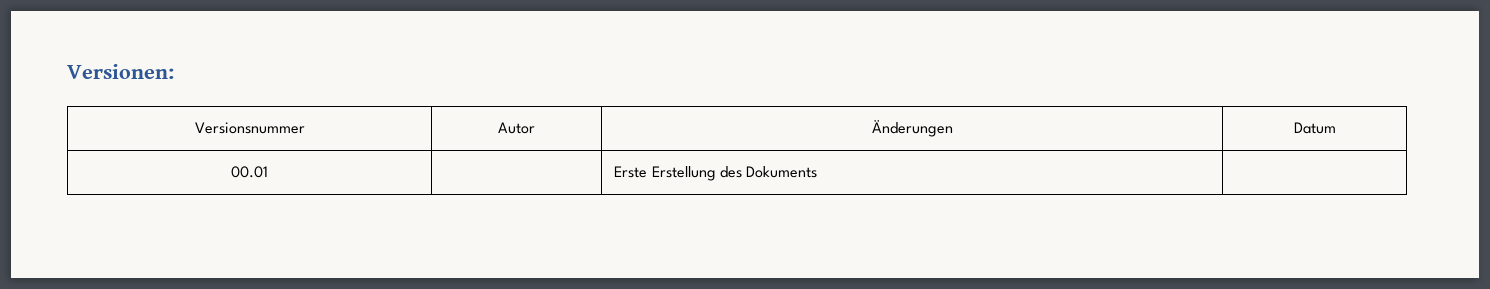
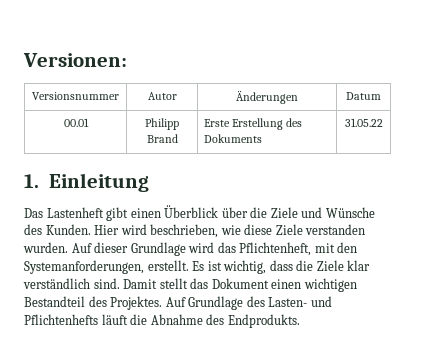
(268, 172) none -> [145,118,179,130] [146,134,178,143] Philipp Brand
(818, 172) none -> [344,118,383,127] [24,173,150,192] [24,205,375,221] [24,224,366,238] [23,242,358,256] [24,260,371,274] [23,278,357,292] [24,296,332,310] [24,314,300,328] 31.05.22 // 1. Einleitung // Das Lastenheft gibt einen Überblick über die Ziele und Wünsche des Kunden. Hier wird beschrieben, wie diese Ziele verstanden wurden. Auf dieser Grundlage wird das Pflichtenheft, mit den Systemanforderungen, erstellt. Es ist wichtig, dass die Ziele klar verständlich sind. Damit stellt das Dokument einen wichtigen Bestandteil des Projektes. Auf Grundlage des Lasten- und Pflichtenhefts läuft die Abnahme des Endprodukts.

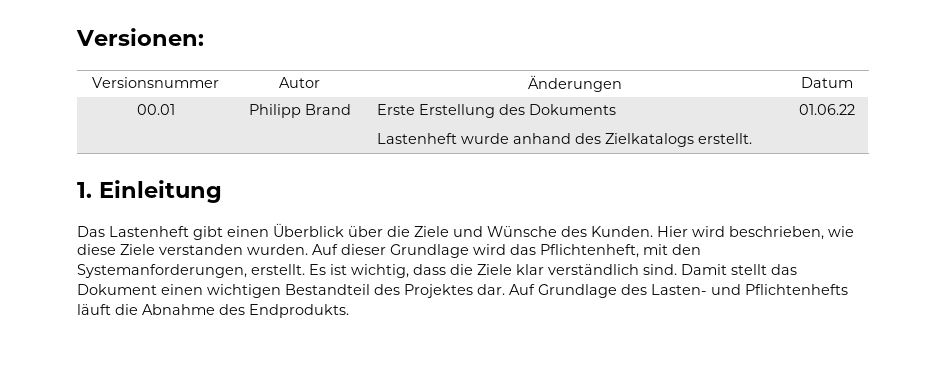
[344,118,383,127] | 31.05.22 -> [376,133,752,147] [798,104,855,115] // Lastenheft wurde anhand des Zielkatalogs erstellt. | 01.06.22
[110,296,163,310] Projektes. -> [404,284,505,298] Projektes dar.

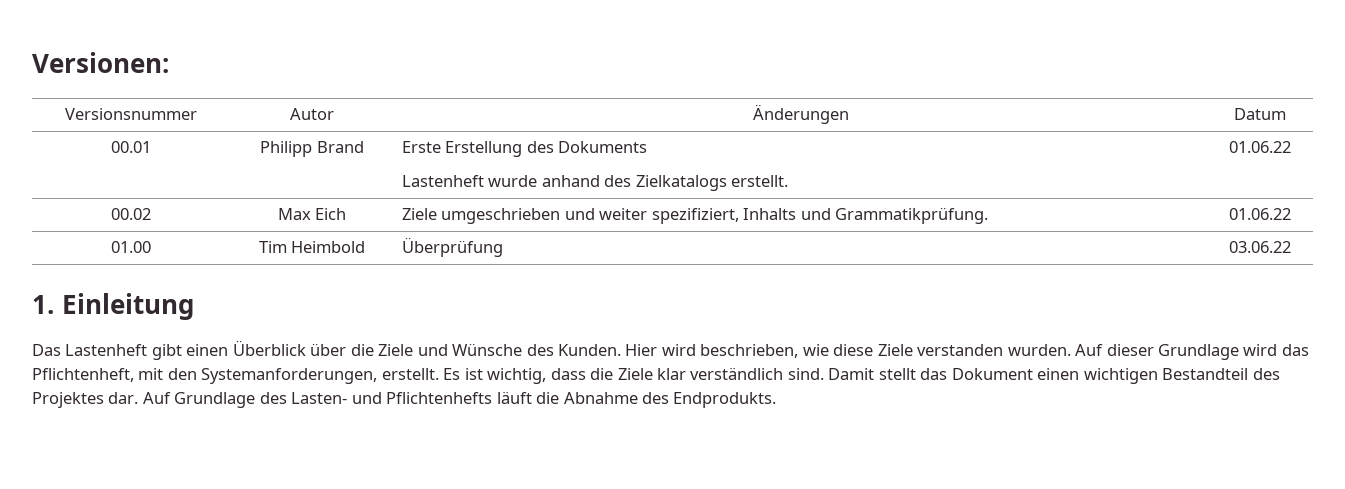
(855, 109) none -> [111,208,151,220] [277,208,347,220] [401,207,989,224] [1229,208,1291,220] [111,241,151,253] [258,241,366,253] [401,237,503,257] [1229,241,1291,253] // 00.02 | Max Eich | Ziele umgeschrieben und weiter spezifiziert, Inhalts und Grammatikprüfung. | 01.06.22 // 01.00 | Tim Heimbold | Überprüfung | 03.06.22

